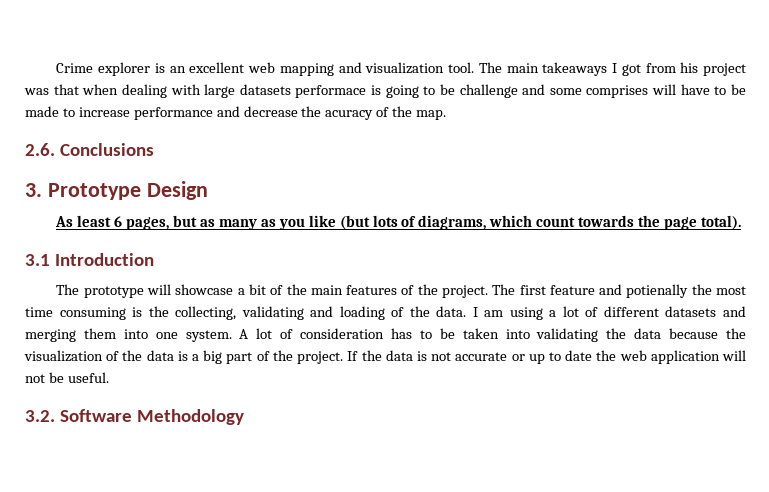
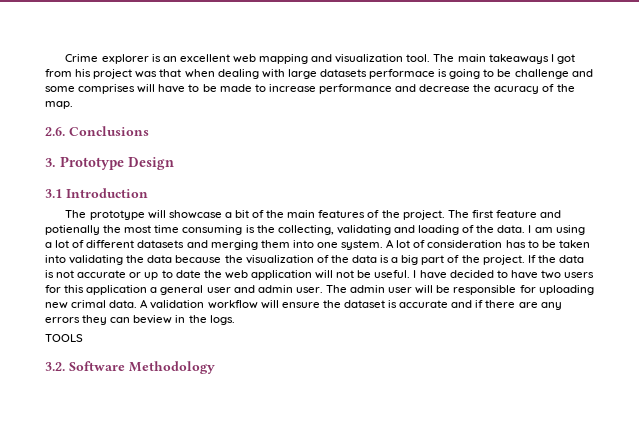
[55,215,741,230] // As least 6 pages, but as many as you like (but lots of diagrams, which count towards the page total). -> (174, 163) none
(109, 377) none -> [413,270,595,279] [45,285,594,295] [45,299,562,310] [45,315,235,325] [45,334,83,342] I have decided to have two users for this application a general user and admin user. The admin user will be responsible for uploading new crimal data. A validation workflow will ensure the dataset is accurate and if there are any errors they can beview in the logs. // TOOLS

